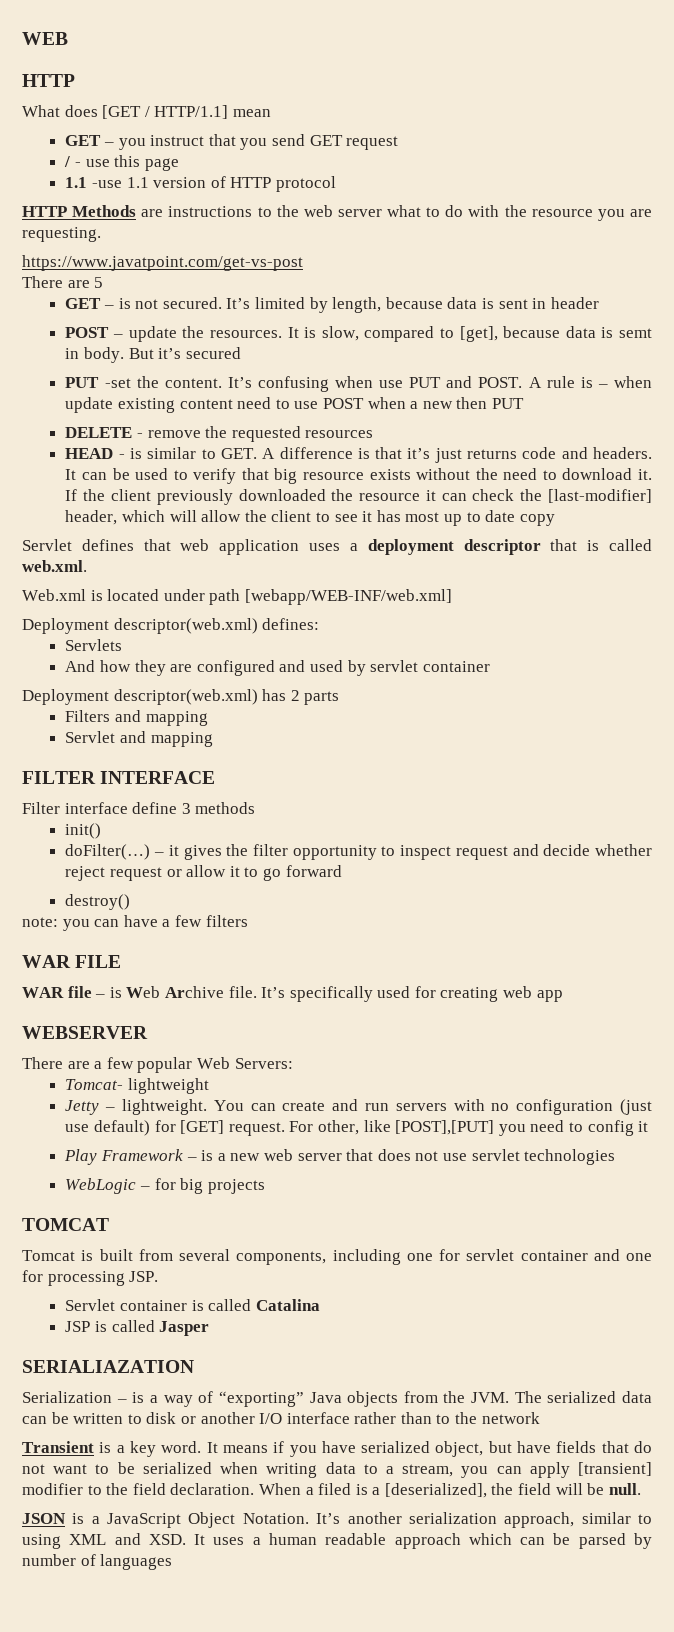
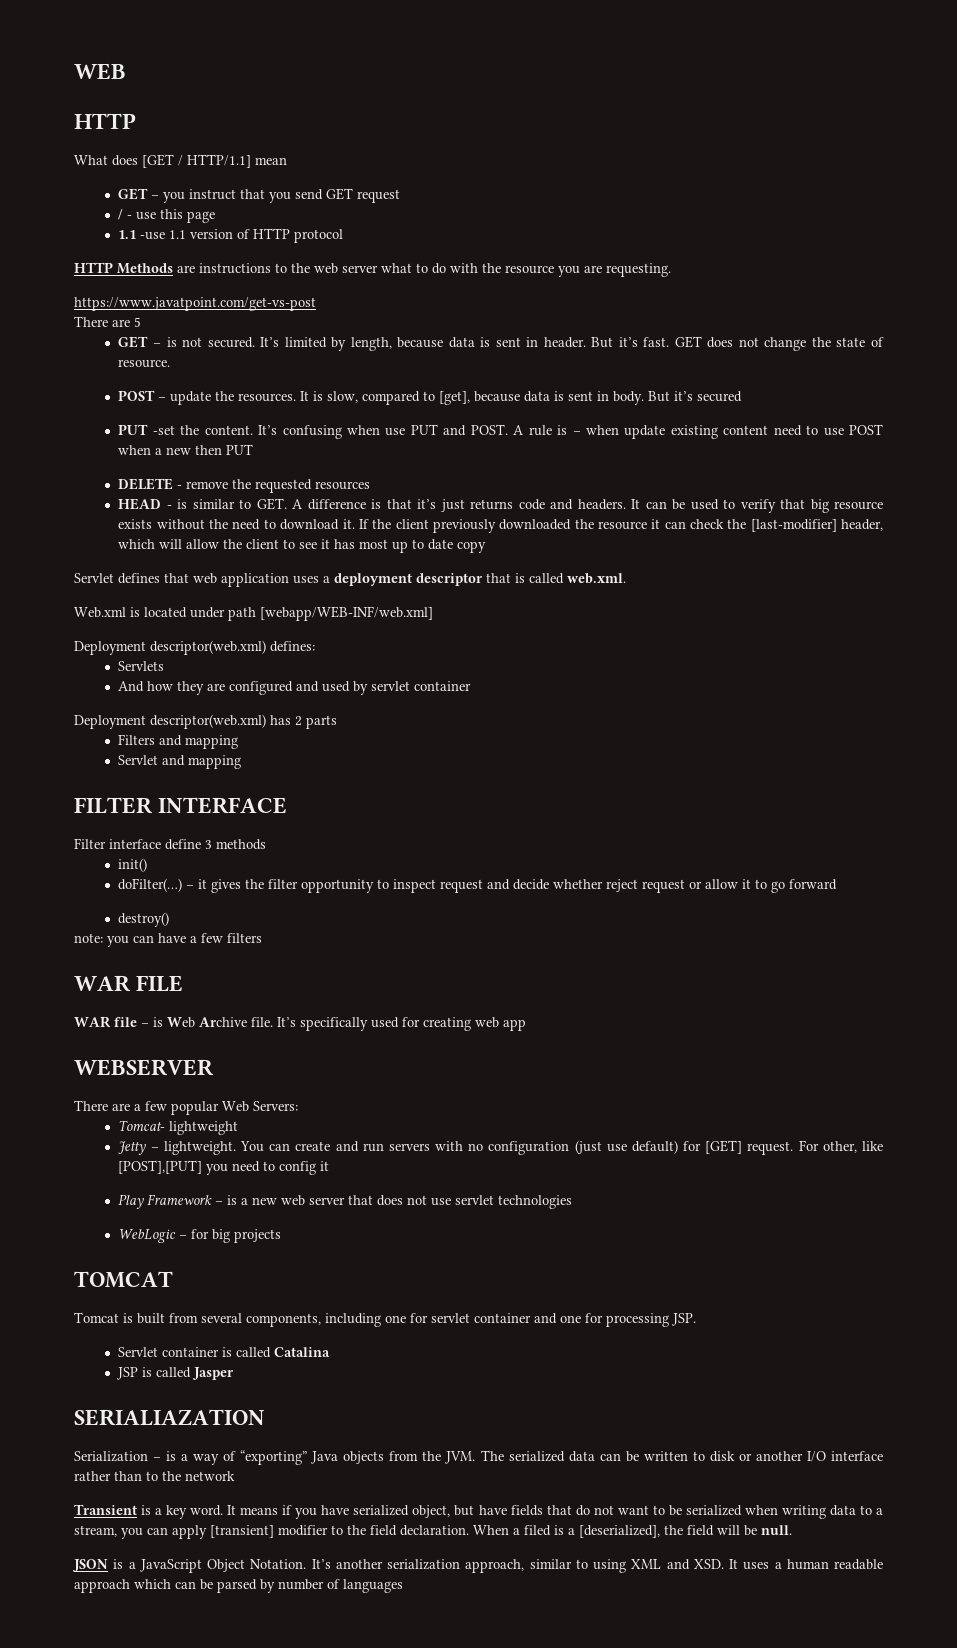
[550,297,599,309] header -> [543,336,884,351] [118,359,171,368] header. But it’s fast. GET does not change the state of resource.
[619,328,653,338] semt -> [568,391,594,401] sent

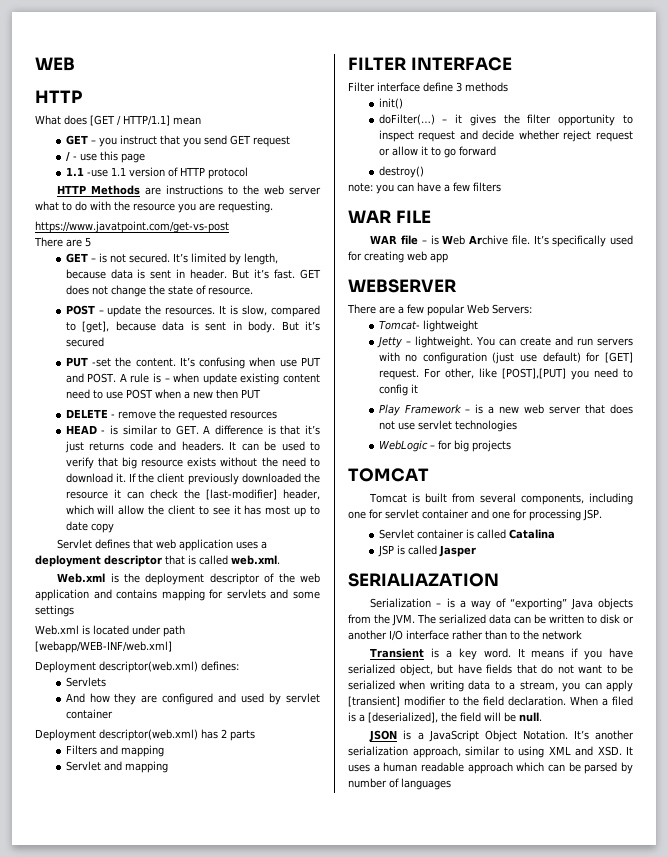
(626, 578) none -> [57,573,321,585] [35,589,321,601] [35,605,74,617] // Web.xml is the deployment descriptor of the web application and contains mapping for servlets and some settings

